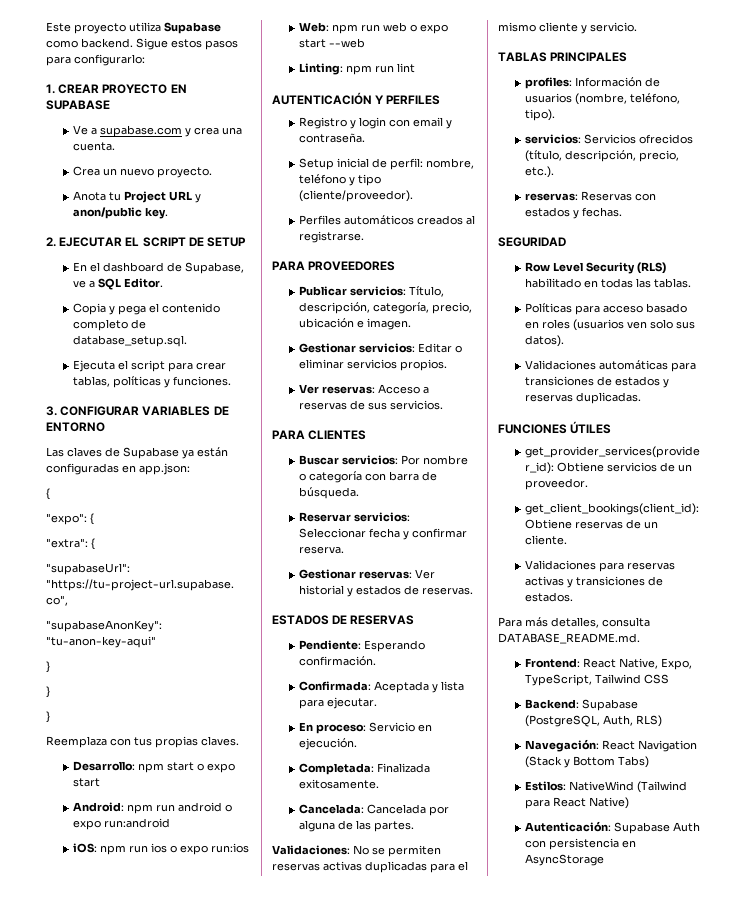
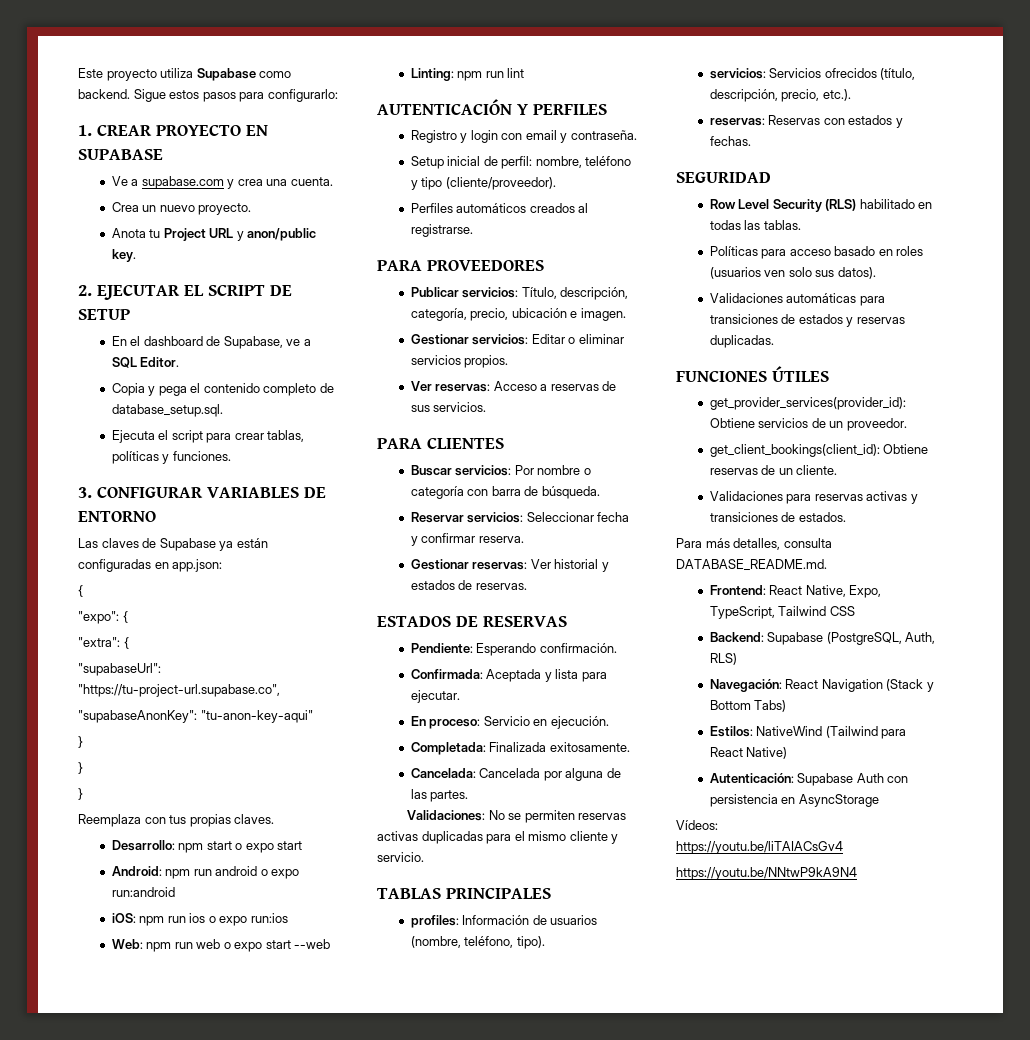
(604, 860) none -> [676,820,718,830] [676,841,843,854] [676,867,857,880] // Vídeos: // https://youtu.be/liTAIACsGv4 // https://youtu.be/NNtwP9kA9N4

